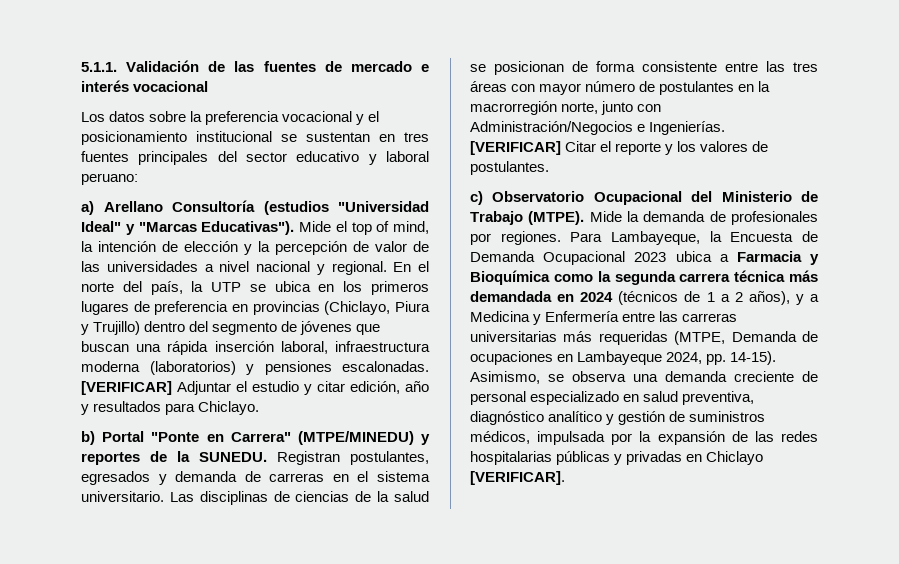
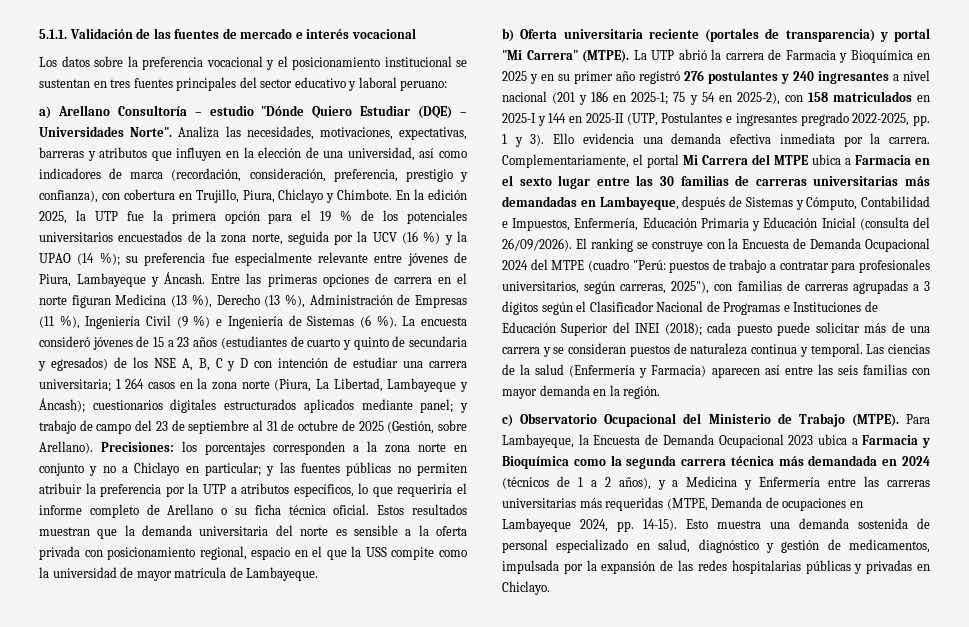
[263,201,429,215] [81,221,429,235] [81,241,429,255] [81,261,429,275] [81,281,429,295] [81,301,430,315] [81,321,381,335] [81,341,430,355] [81,361,429,375] [81,381,429,395] [81,401,260,415] [81,431,430,445] [81,451,429,465] [81,471,430,485] [81,491,429,505] [470,61,818,75] [470,81,771,95] [470,101,662,115] [470,121,726,135] [470,141,769,155] [470,161,549,175] (estudios "Universidad Ideal" y "Marcas Educativas"). Mide el top of mind, la intención de elección y la percepción de valor de las universidades a nivel nacional y regional. En el norte del país, la UTP se ubica en los primeros lugares de preferencia en provincias (Chiclayo, Piura y Trujillo) dentro del segmento de jóvenes que buscan una rápida inserción laboral, infraestructura moderna (laboratorios) y pensiones escalonadas. [VERIFICAR] Adjuntar el estudio y citar edición, año y resultados para Chiclayo. // b) Portal "Ponte en Carrera" (MTPE/MINEDU) y reportes de la SUNEDU. Registran postulantes, egresados y demanda de carreras en el sistema universitario. Las disciplinas de ciencias de la salud se posicionan de forma consistente entre las tres áreas con mayor número de postulantes en la macrorregión norte, junto con Administración/Negocios e Ingenierías. [VERIFICAR] Citar el reporte y los valores de postulantes. -> [194,105,468,119] [39,126,467,140] [39,147,467,161] [39,168,469,182] [39,189,468,203] [39,210,467,224] [39,231,468,245] [39,252,468,266] [39,272,467,287] [39,294,467,308] [39,315,467,329] [39,336,467,350] [38,357,468,371] [39,378,468,392] [39,398,469,413] [39,420,468,434] [39,441,467,455] [39,462,467,476] [39,483,467,497] [39,504,468,518] [39,525,468,539] [39,546,468,560] [39,567,319,581] [502,28,930,42] [502,49,930,63] [502,70,930,84] [502,91,930,105] [502,112,930,126] [502,133,930,147] [502,154,930,168] [502,175,930,189] [502,196,930,210] [502,217,930,231] [502,238,930,252] [502,259,930,273] [502,280,931,294] [502,301,878,315] [502,322,930,336] [502,343,930,357] [502,364,930,378] [502,385,661,399] – estudio "Dónde Quiero Estudiar (DQE) – Universidades Norte". Analiza las necesidades, motivaciones, expectativas, barreras y atributos que influyen en la elección de una universidad, así como indicadores de marca (recordación, consideración, preferencia, prestigio y confianza), con cobertura en Trujillo, Piura, Chiclayo y Chimbote. En la edición 2025, la UTP fue la primera opción para el 19 % de los potenciales universitarios encuestados de la zona norte, seguida por la UCV (16 %) y la UPAO (14 %); su preferencia fue especialmente relevante entre jóvenes de Piura, Lambayeque y Áncash. Entre las primeras opciones de carrera en el norte figuran Medicina (13 %), Derecho (13 %), Administración de Empresas (11 %), Ingeniería Civil (9 %) e Ingeniería de Sistemas (6 %). La encuesta consideró jóvenes de 15 a 23 años (estudiantes de cuarto y quinto de secundaria y egresados) de los NSE A, B, C y D con intención de estudiar una carrera universitaria; 1 264 casos en la zona norte (Piura, La Libertad, Lambayeque y Áncash); cuestionarios digitales estructurados aplicados mediante panel; y trabajo de campo del 23 de septiembre al 31 de octubre de 2025 (Gestión, sobre Arellano). Precisiones: los porcentajes corresponden a la zona norte en conjunto y no a Chiclayo en particular; y las fuentes públicas no permiten atribuir la preferencia por la UTP a atributos específicos, lo que requeriría el informe completo de Arellano o su ficha técnica oficial. Estos resultados muestran que la demanda universitaria del norte es sensible a la oferta privada con posicionamiento regional, espacio en el que la USS compite como la universidad de mayor matrícula de Lambayeque. // b) Oferta universitaria reciente (portales de transparencia) y portal "Mi Carrera" (MTPE). La UTP abrió la carrera de Farmacia y Bioquímica en 2025 y en su primer año registró 276 postulantes y 240 ingresantes a nivel nacional (201 y 186 en 2025-1; 75 y 54 en 2025-2), con 158 matriculados en 2025-I y 144 en 2025-II (UTP, Postulantes e ingresantes pregrado 2022-2025, pp. 1 y 3). Ello evidencia una demanda efectiva inmediata por la carrera. Complementariamente, el portal Mi Carrera del MTPE ubica a Farmacia en el sexto lugar entre las 30 familias de carreras universitarias más demandadas en Lambayeque, después de Sistemas y Cómputo, Contabilidad e Impuestos, Enfermería, Educación Primaria y Educación Inicial (consulta del 26/09/2026). El ranking se construye con la Encuesta de Demanda Ocupacional 2024 del MTPE (cuadro "Perú: puestos de trabajo a contratar para profesionales universitarios, según carreras, 2025"), con familias de carreras agrupadas a 3 dígitos según el Clasificador Nacional de Programas e Instituciones de Educación Superior del INEI (2018); cada puesto puede solicitar más de una carrera y se consideran puestos de naturaleza continua y temporal. Las ciencias de la salud (Enfermería y Farmacia) aparecen así entre las seis familias con mayor demanda en la región.
[589,211,818,225] [470,231,561,245] Mide la demanda de profesionales por regiones. -> (899, 420) none
[470,371,794,384] Asimismo, se observa una demanda creciente -> [686,518,908,529] Esto muestra una demanda sostenida
[643,391,755,405] [470,411,603,425] salud preventiva, diagnóstico analítico -> [658,539,759,553] salud, diagnóstico
[689,411,766,422] [470,431,530,444] suministros médicos, -> [849,539,930,553] medicamentos,
[706,451,764,465] [470,471,565,485] Chiclayo [VERIFICAR]. -> [502,581,550,595] Chiclayo.

